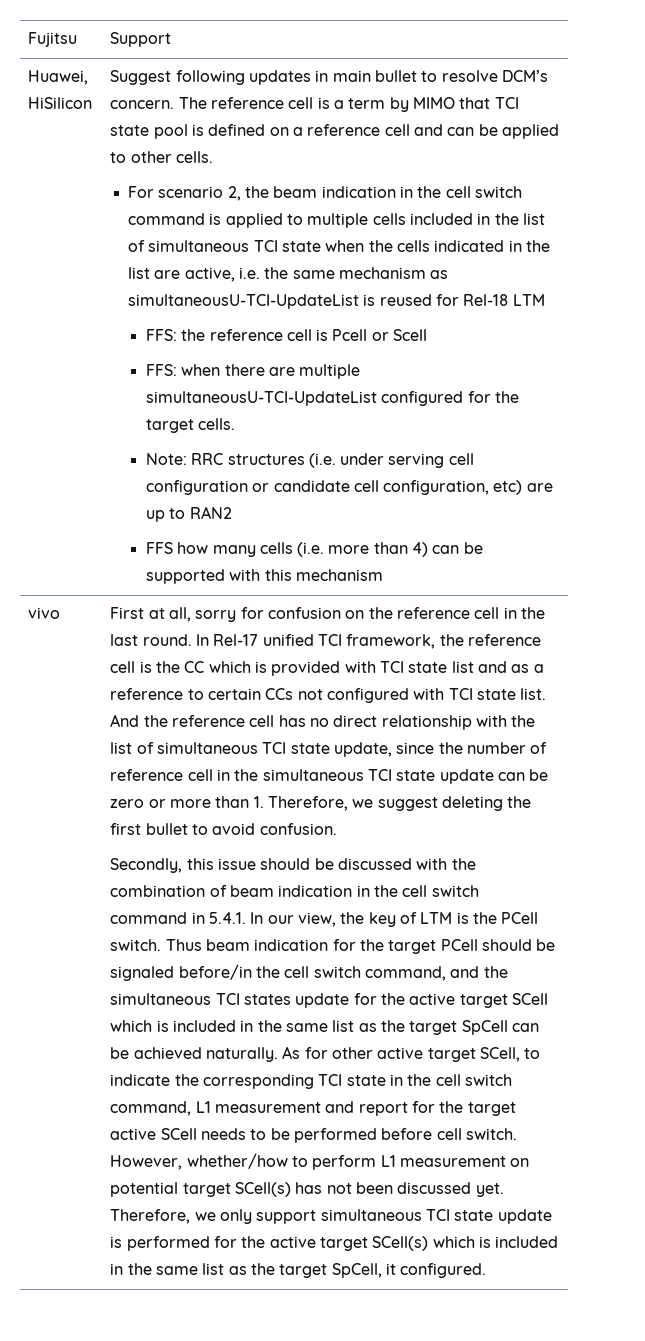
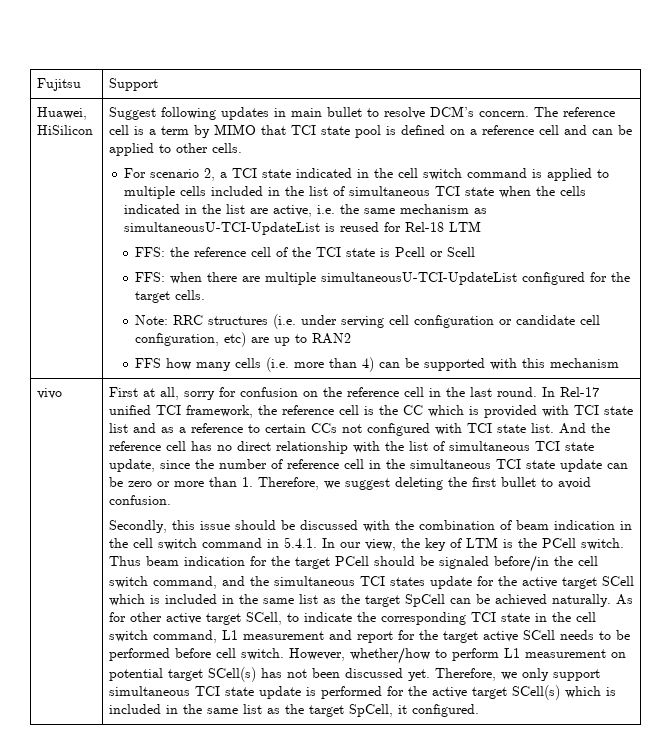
[244,186,396,198] the beam indication -> [220,168,353,178] a TCI state indicated
(312, 335) none -> [276,247,376,257] of the TCI state

